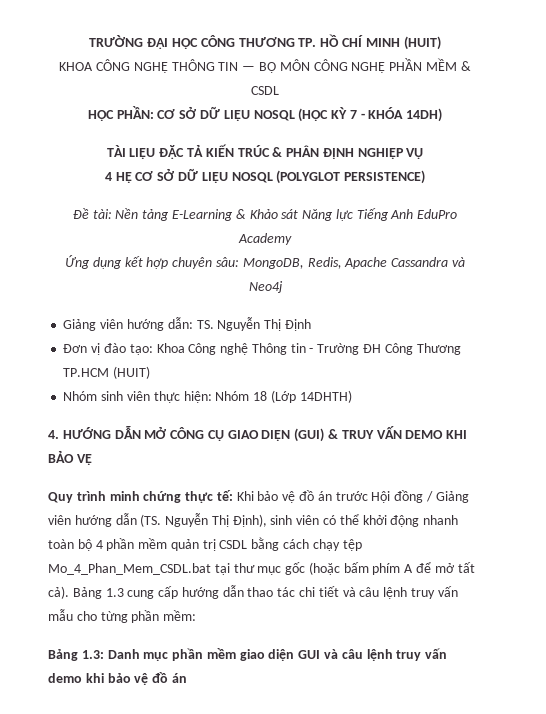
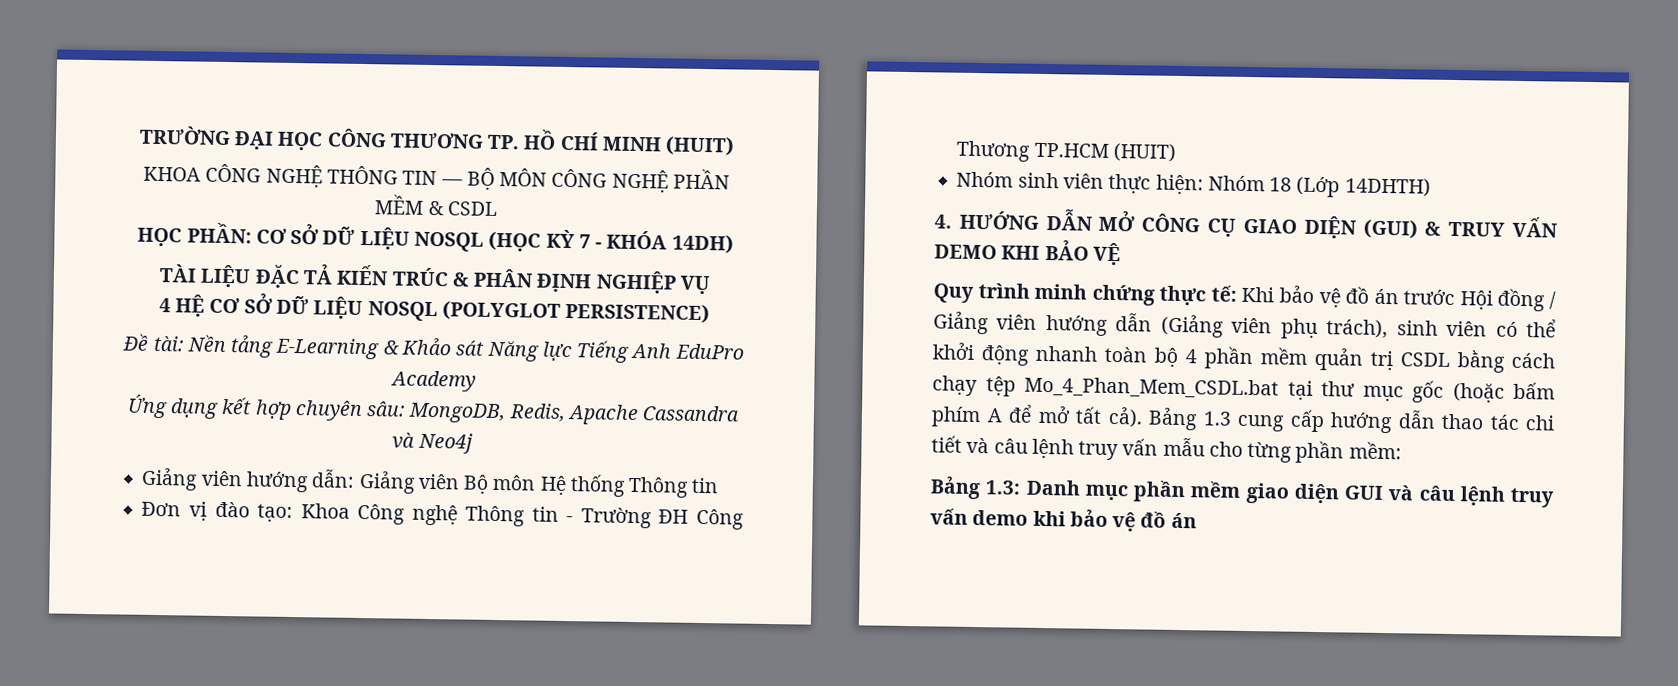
[196,317,311,331] TS. Nguyễn Thị Định -> [358,470,720,498] Giảng viên Bộ môn Hệ thống Thông tin
[140,513,267,527] (TS. Nguyễn Thị Định), -> [1160,314,1389,340] (Giảng viên phụ trách),

